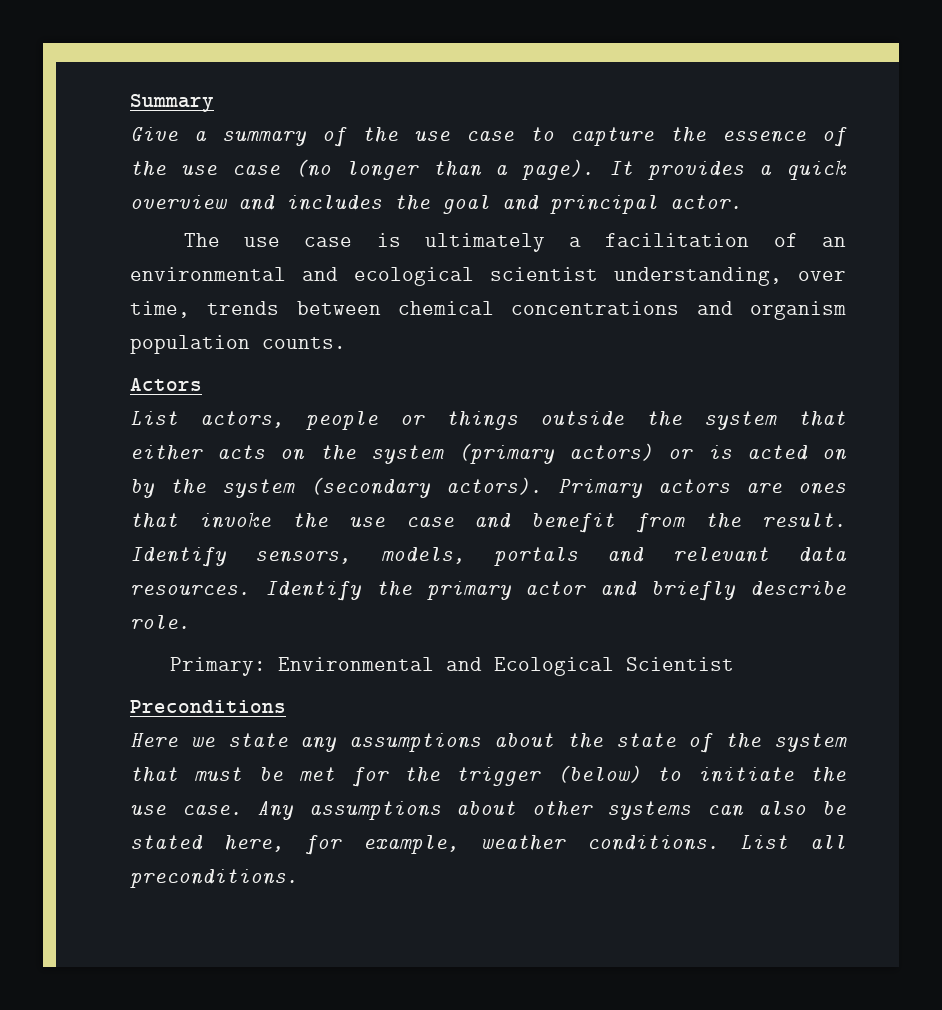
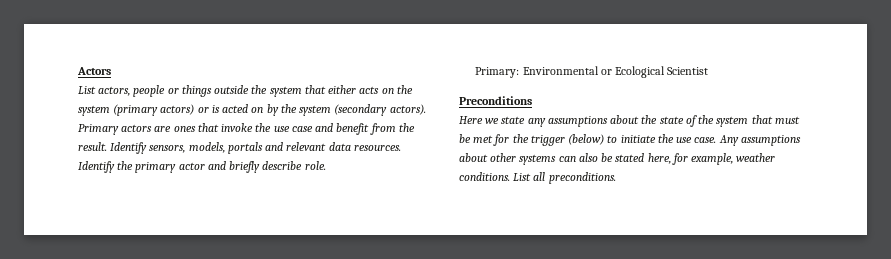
[130,94,214,112] [130,127,847,147] [130,159,847,180] [130,195,742,214] [183,233,847,252] [130,267,846,286] [130,301,846,320] [130,335,346,354] Summary // Give a summary of the use case to capture the essence of the use case (no longer than a page). It provides a quick overview and includes the goal and principal actor. // The use case is ultimately a facilitation of an environmental and ecological scientist understanding, over time, trends between chemical concentrations and organism population counts. // -> (77, 71) none
[446,657,483,671] and -> [600,69,612,75] or

